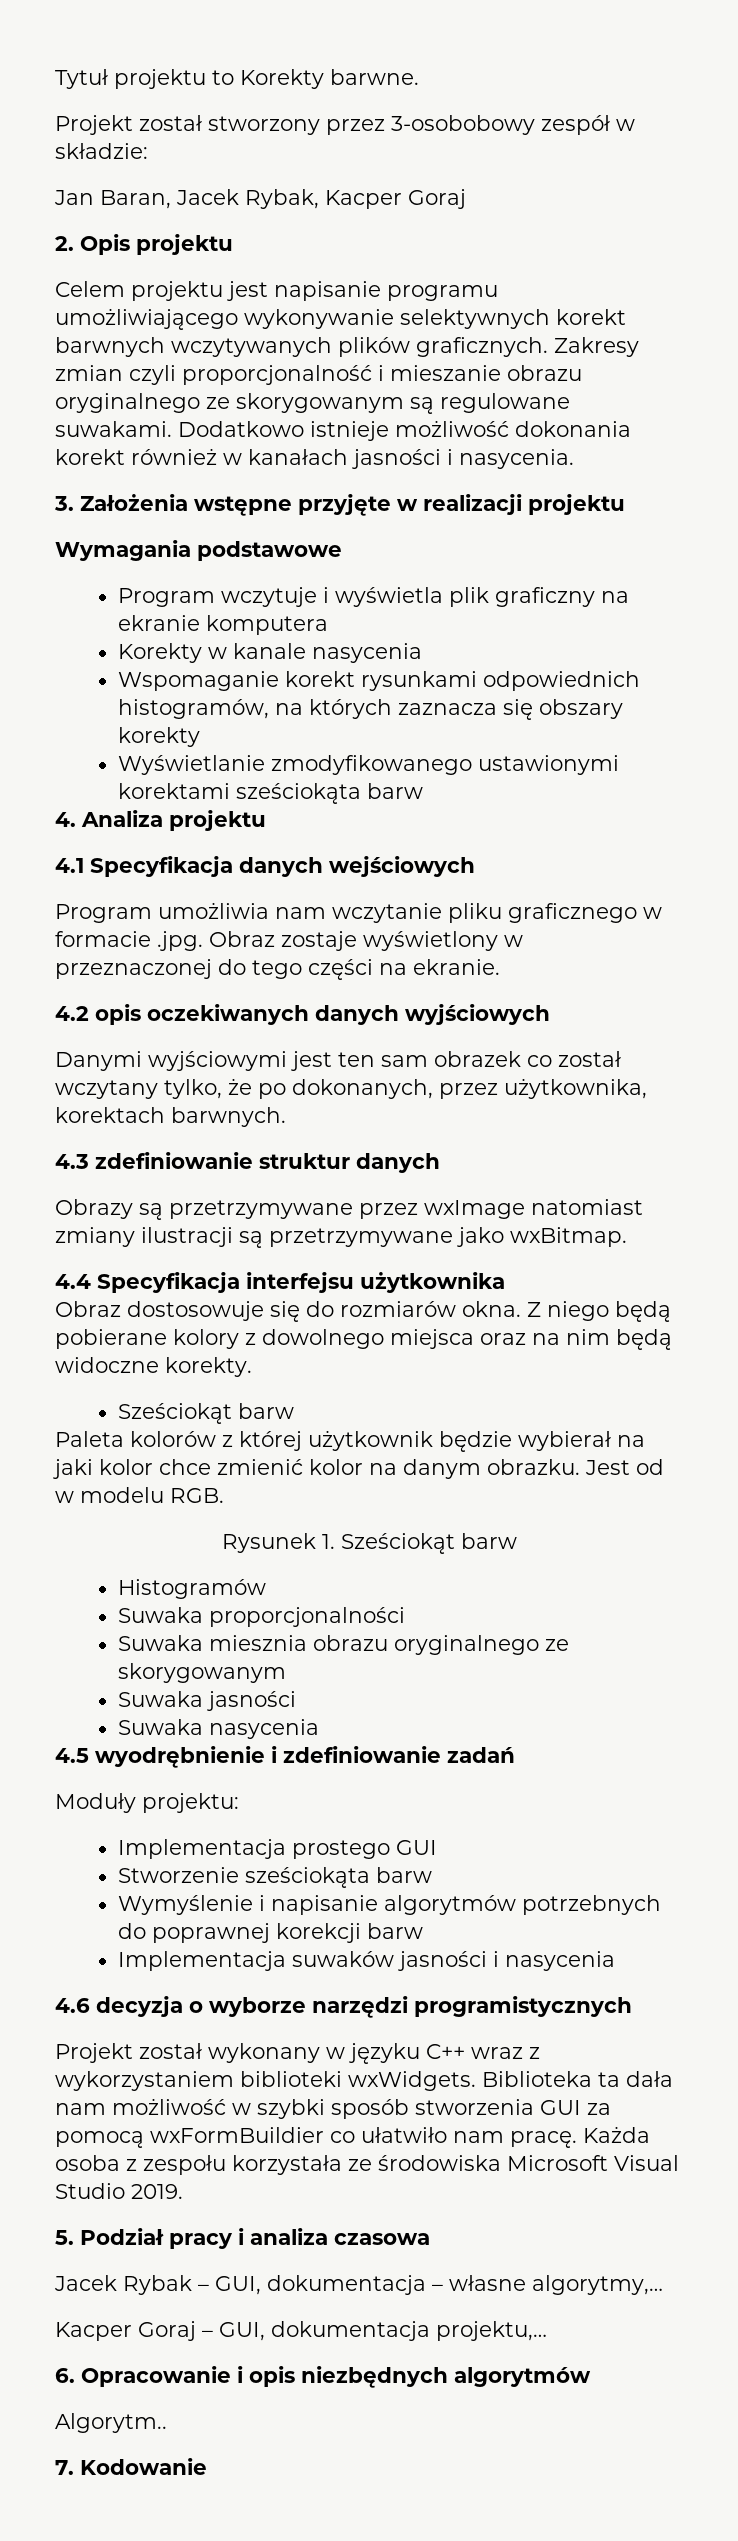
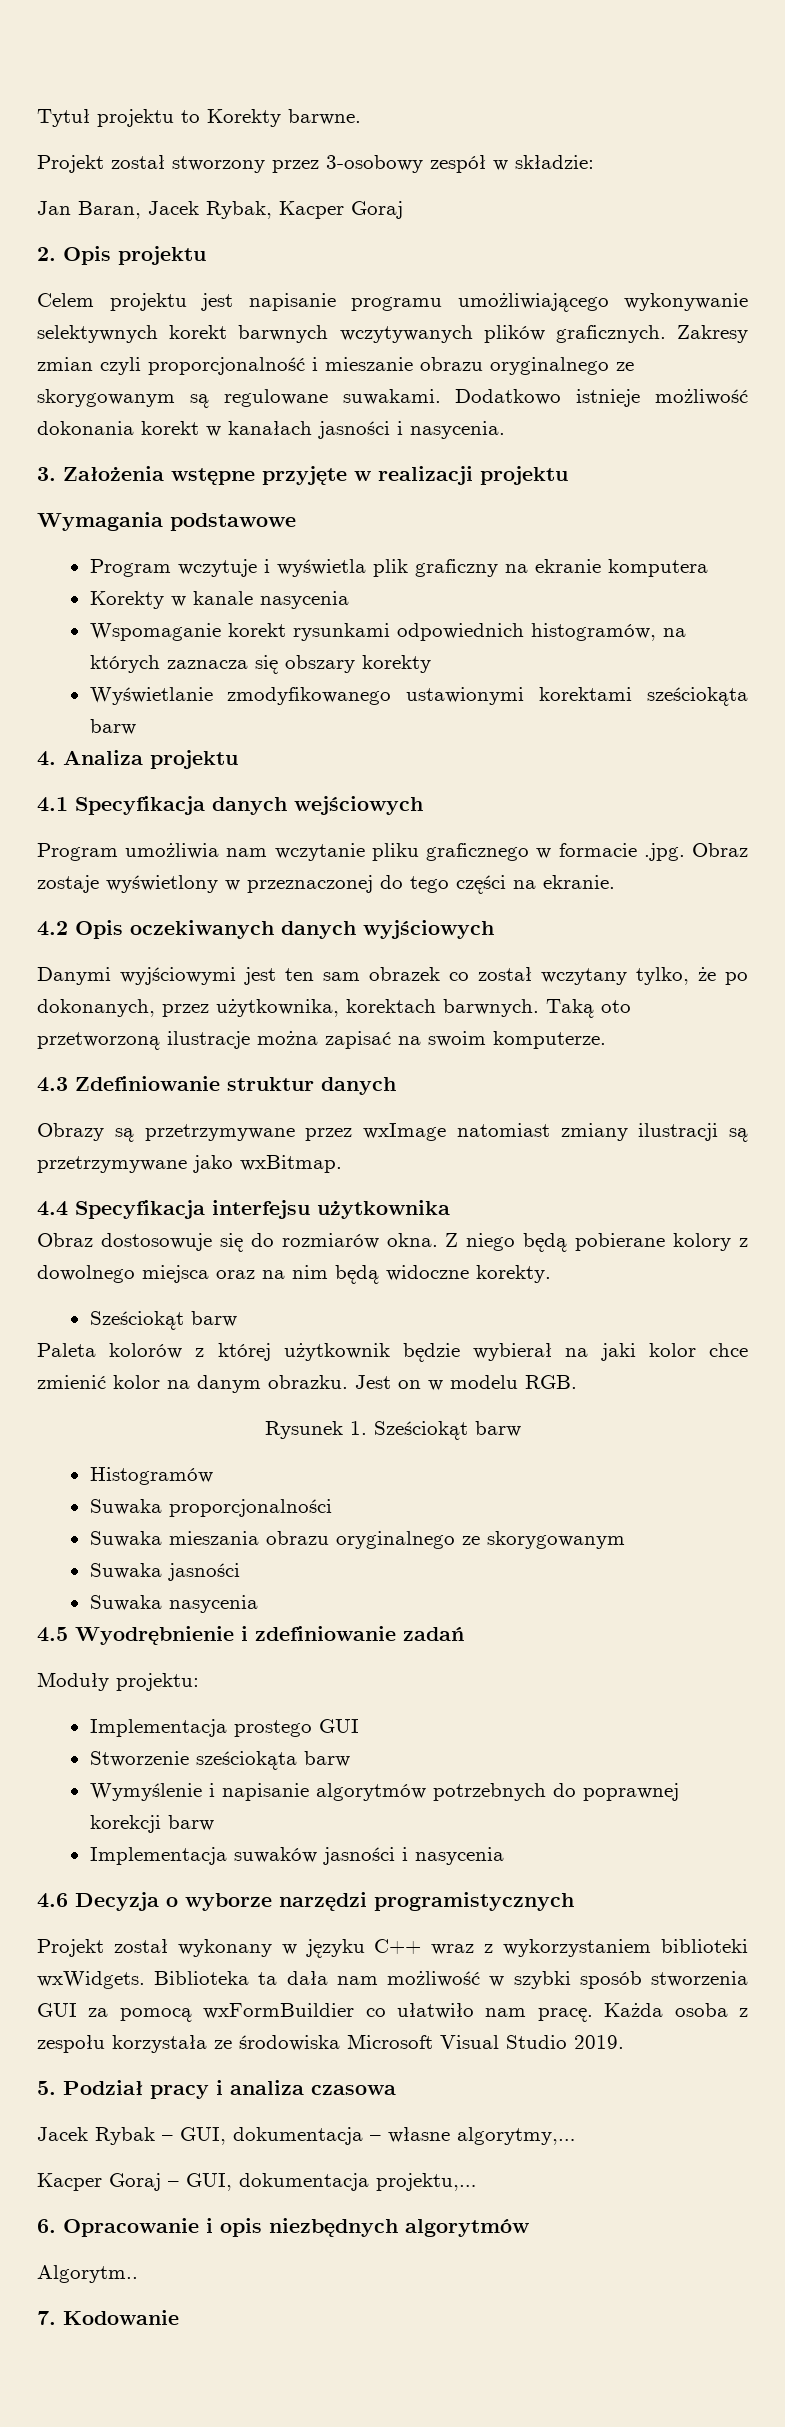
[391,115,535,135] 3-osobobowy -> [326,155,423,173] 3-osobowy
[131,448,217,465] również -> (199, 428) none
[95,1004,141,1025] opis -> [75,920,123,939] Opis
(286, 1117) none -> [546,999,631,1018] [37,1031,606,1050] Taką oto przetworzoną ilustracje można zapisać na swoim komputerze.
[95,1152,253,1169] zdefiniowanie -> [75,1076,220,1091] Zdefiniowanie
[636,1459,664,1475] od -> [398,1380,421,1389] on
[208,1635,307,1651] miesznia -> [168,1531,259,1545] mieszania
[95,1746,265,1768] wyodrębnienie -> [75,1626,234,1645] Wyodrębnienie
[96,1996,183,2017] decyzja -> [75,1892,159,1911] Decyzja

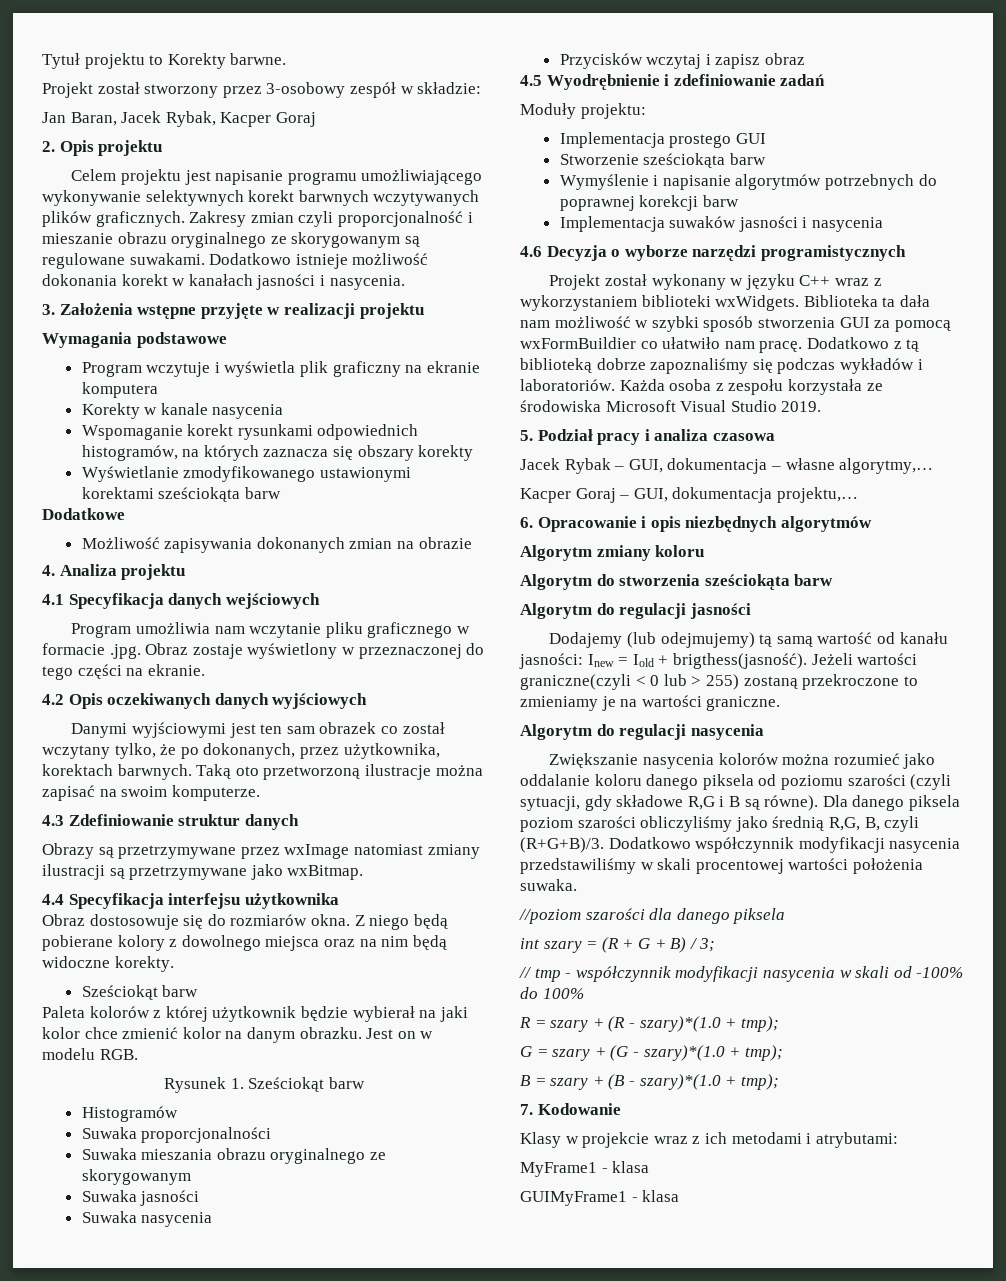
(136, 727) none -> [42,508,125,520] [81,537,472,553] // Dodatkowe // Możliwość zapisywania dokonanych zmian na obrazie
(258, 1604) none -> [559,53,805,69] // Przycisków wczytaj i zapisz obraz
(593, 2015) none -> [806,337,920,352] [520,358,923,374] [520,379,615,391] Dodatkowo z tą biblioteką dobrze zapoznaliśmy się podczas wykładów i laboratoriów.
[37,2265,138,2283] [37,2310,179,2325] Algorytm.. // 7. Kodowanie -> [520,545,705,561] [520,574,834,590] [520,603,751,619] [549,632,948,648] [519,653,918,669] [520,674,918,690] [520,695,781,711] [520,724,764,740] [549,753,936,769] [520,774,952,790] [520,795,960,811] [520,816,920,832] [520,837,961,853] [520,858,923,874] [520,879,577,891] [519,908,786,924] [520,937,716,953] [519,966,964,982] [520,987,584,999] [519,1016,779,1032] [520,1045,783,1061] [520,1074,779,1090] [520,1103,621,1115] [520,1132,898,1148] [520,1161,650,1177] [520,1190,680,1206] Algorytm zmiany koloru // Algorytm do stworzenia sześciokąta barw // Algorytm do regulacji jasności // Dodajemy (lub odejmujemy) tą samą wartość od kanału jasności: Inew = Iold + brigthess(jasność). Jeżeli wartości graniczne(czyli < 0 lub > 255) zostaną przekroczone to zmieniamy je na wartości graniczne. // Algorytm do regulacji nasycenia // Zwiększanie nasycenia kolorów można rozumieć jako oddalanie koloru danego piksela od poziomu szarości (czyli sytuacji, gdy składowe R,G i B są równe). Dla danego piksela poziom szarości obliczyliśmy jako średnią R,G, B, czyli (R+G+B)/3. Dodatkowo współczynnik modyfikacji nasycenia przedstawiliśmy w skali procentowej wartości położenia suwaka. // //poziom szarości dla danego piksela // int szary = (R + G + B) / 3; // // tmp - współczynnik modyfikacji nasycenia w skali od -100% do 100% // R = szary + (R - szary)*(1.0 + tmp); // G = szary + (G - szary)*(1.0 + tmp); // B = szary + (B - szary)*(1.0 + tmp); // 7. Kodowanie // Klasy w projekcie wraz z ich metodami i atrybutami: // MyFrame1 - klasa // GUIMyFrame1 - klasa

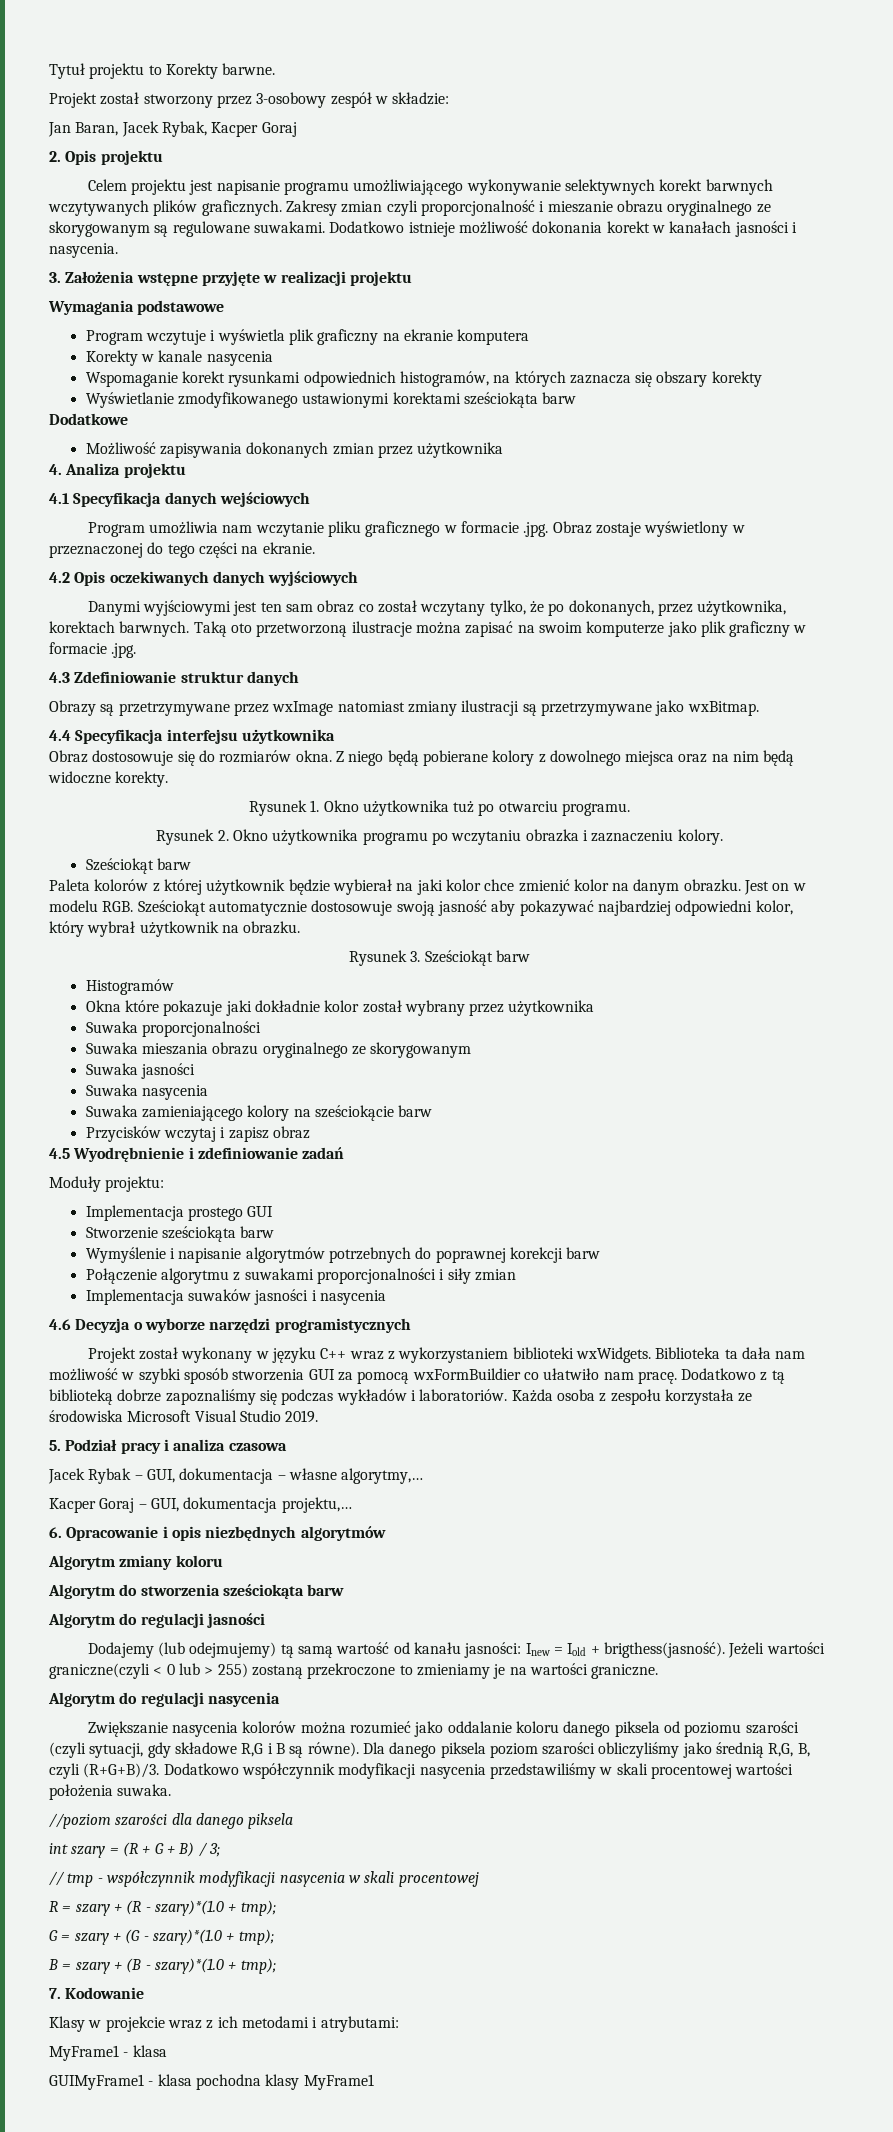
[396,537,472,549] na obrazie -> [377,442,504,458] przez użytkownika
[319,722,377,734] obrazek -> [317,600,355,613] obraz
[171,785,260,801] komputerze. -> [586,621,807,637] [49,642,137,658] komputerze jako plik graficzny w formacie .jpg.
(174, 964) none -> [248,800,631,816] [156,829,723,845] // Rysunek 1. Okno użytkownika tuż po otwarciu programu. // Rysunek 2. Okno użytkownika programu po wczytaniu obrazka i zaznaczeniu kolory.
[164,1077,244,1093] // Rysunek 1. -> [137,900,793,916] [49,921,301,937] [349,950,421,966] Sześciokąt automatycznie dostosowuje swoją jasność aby pokazywać najbardziej odpowiedni kolor, który wybrał użytkownik na obrazku. // Rysunek 3.
(178, 1114) none -> [85,1000,595,1016] // Okna które pokazuje jaki dokładnie kolor został wybrany przez użytkownika
(213, 1219) none -> [85,1105,433,1121] // Suwaka zamieniającego kolory na sześciokącie barw
(739, 201) none -> [85,1268,516,1284] // Połączenie algorytmu z suwakami proporcjonalności i siły zmian
[893,966,964,978] [520,987,584,999] od -100% do 100% -> [398,1872,479,1887] procentowej
(680, 1196) none -> [195,2074,374,2090] pochodna klasy MyFrame1

